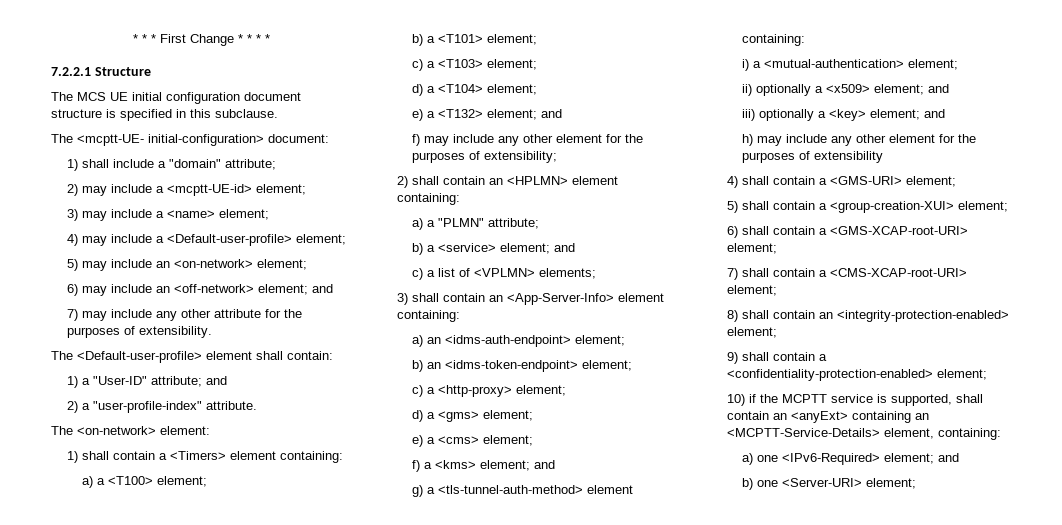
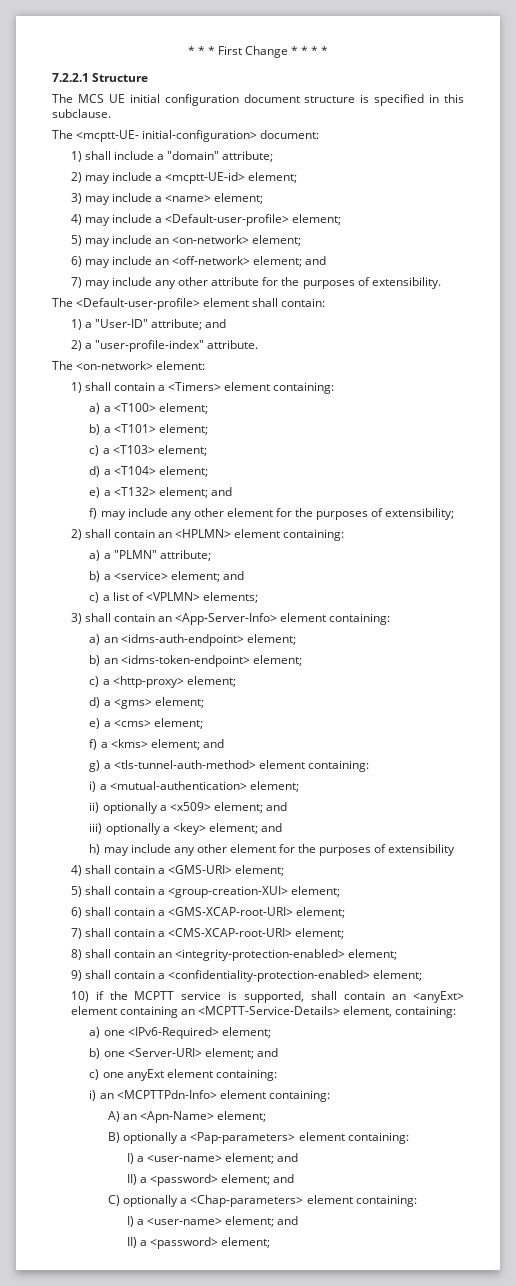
(848, 417) none -> [70,1006,117,1015] element
[938,453,960,462] and -> (271, 1032) none
(917, 483) none -> [256,1048,278,1057] [89,1069,277,1081] [89,1090,330,1102] [108,1111,267,1123] [108,1132,409,1144] [126,1153,299,1164] [126,1174,295,1186] [108,1195,417,1207] [126,1216,299,1227] [126,1237,271,1249] and // c) one anyExt element containing: // i) an <MCPTTPdn-Info> element containing: // A) an <Apn-Name> element; // B) optionally a <Pap-parameters> element containing: // I) a <user-name> element; and // II) a <password> element; and // C) optionally a <Chap-parameters> element containing: // I) a <user-name> element; and // II) a <password> element;

